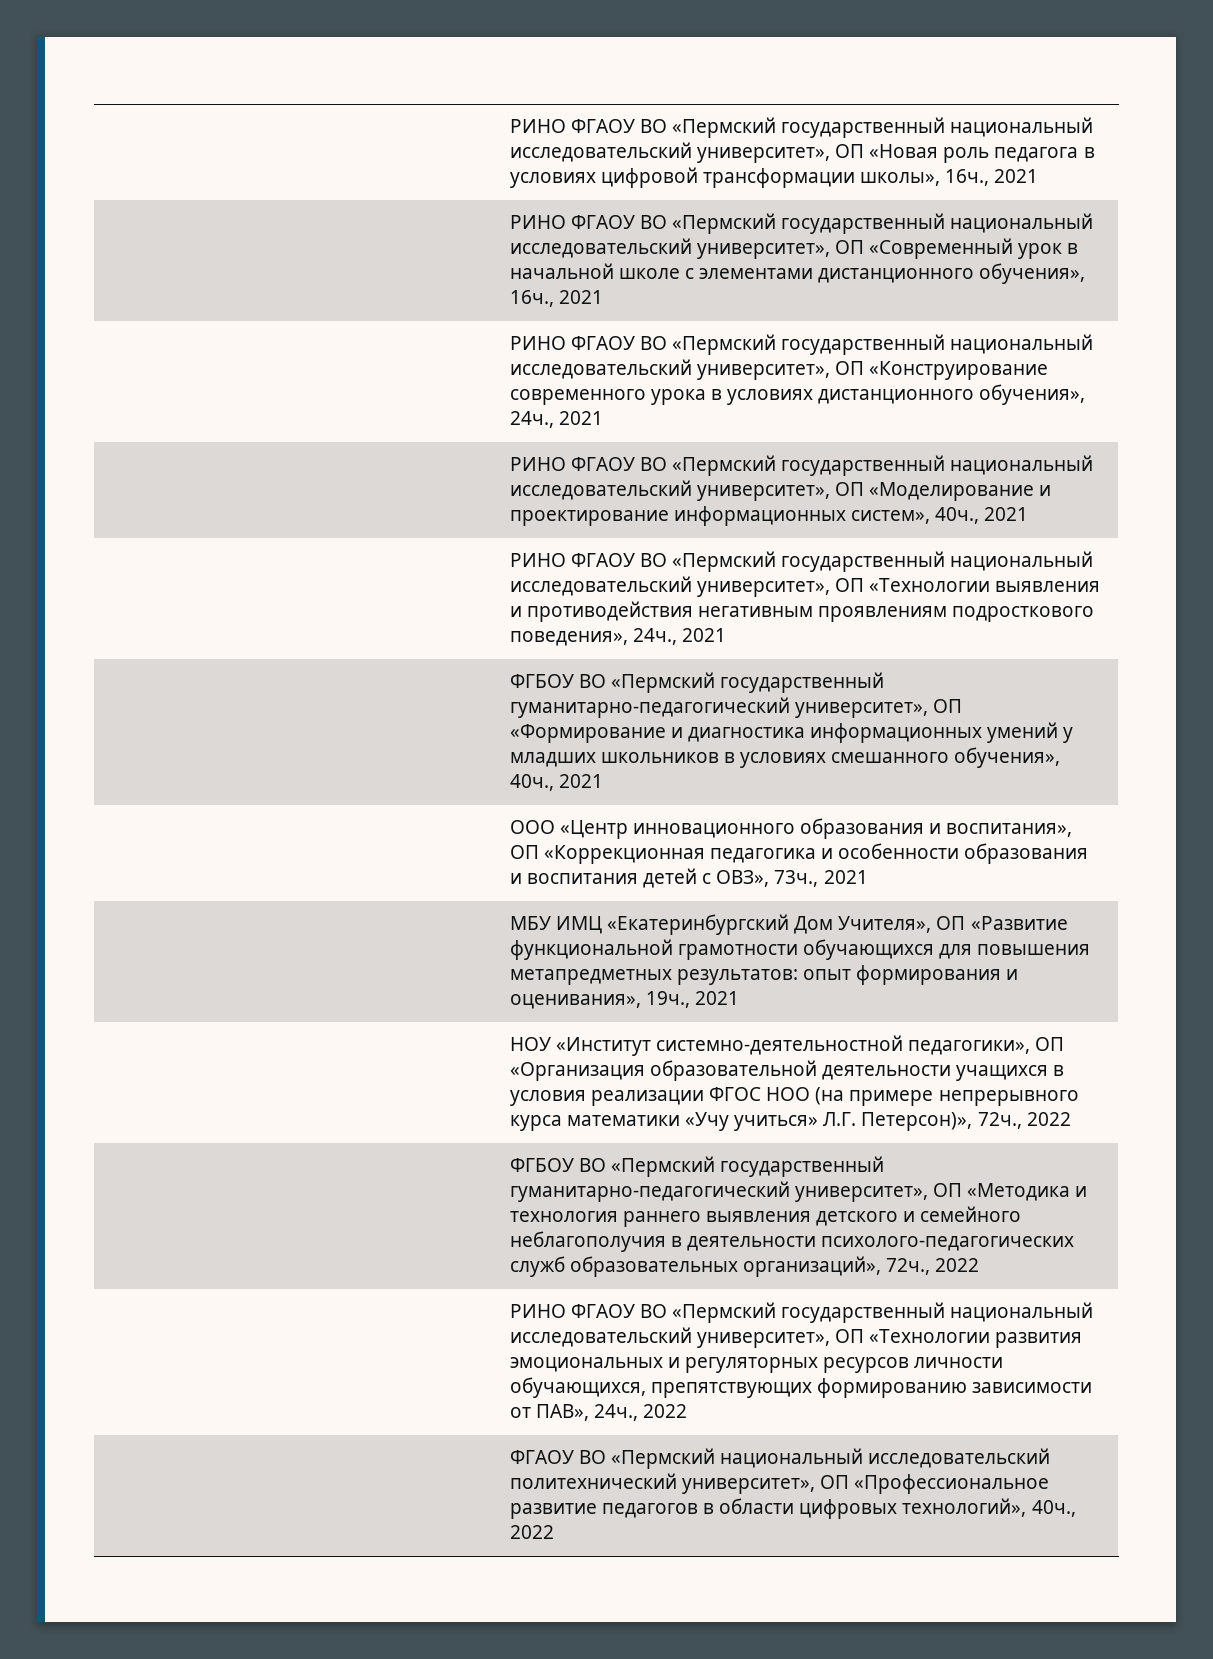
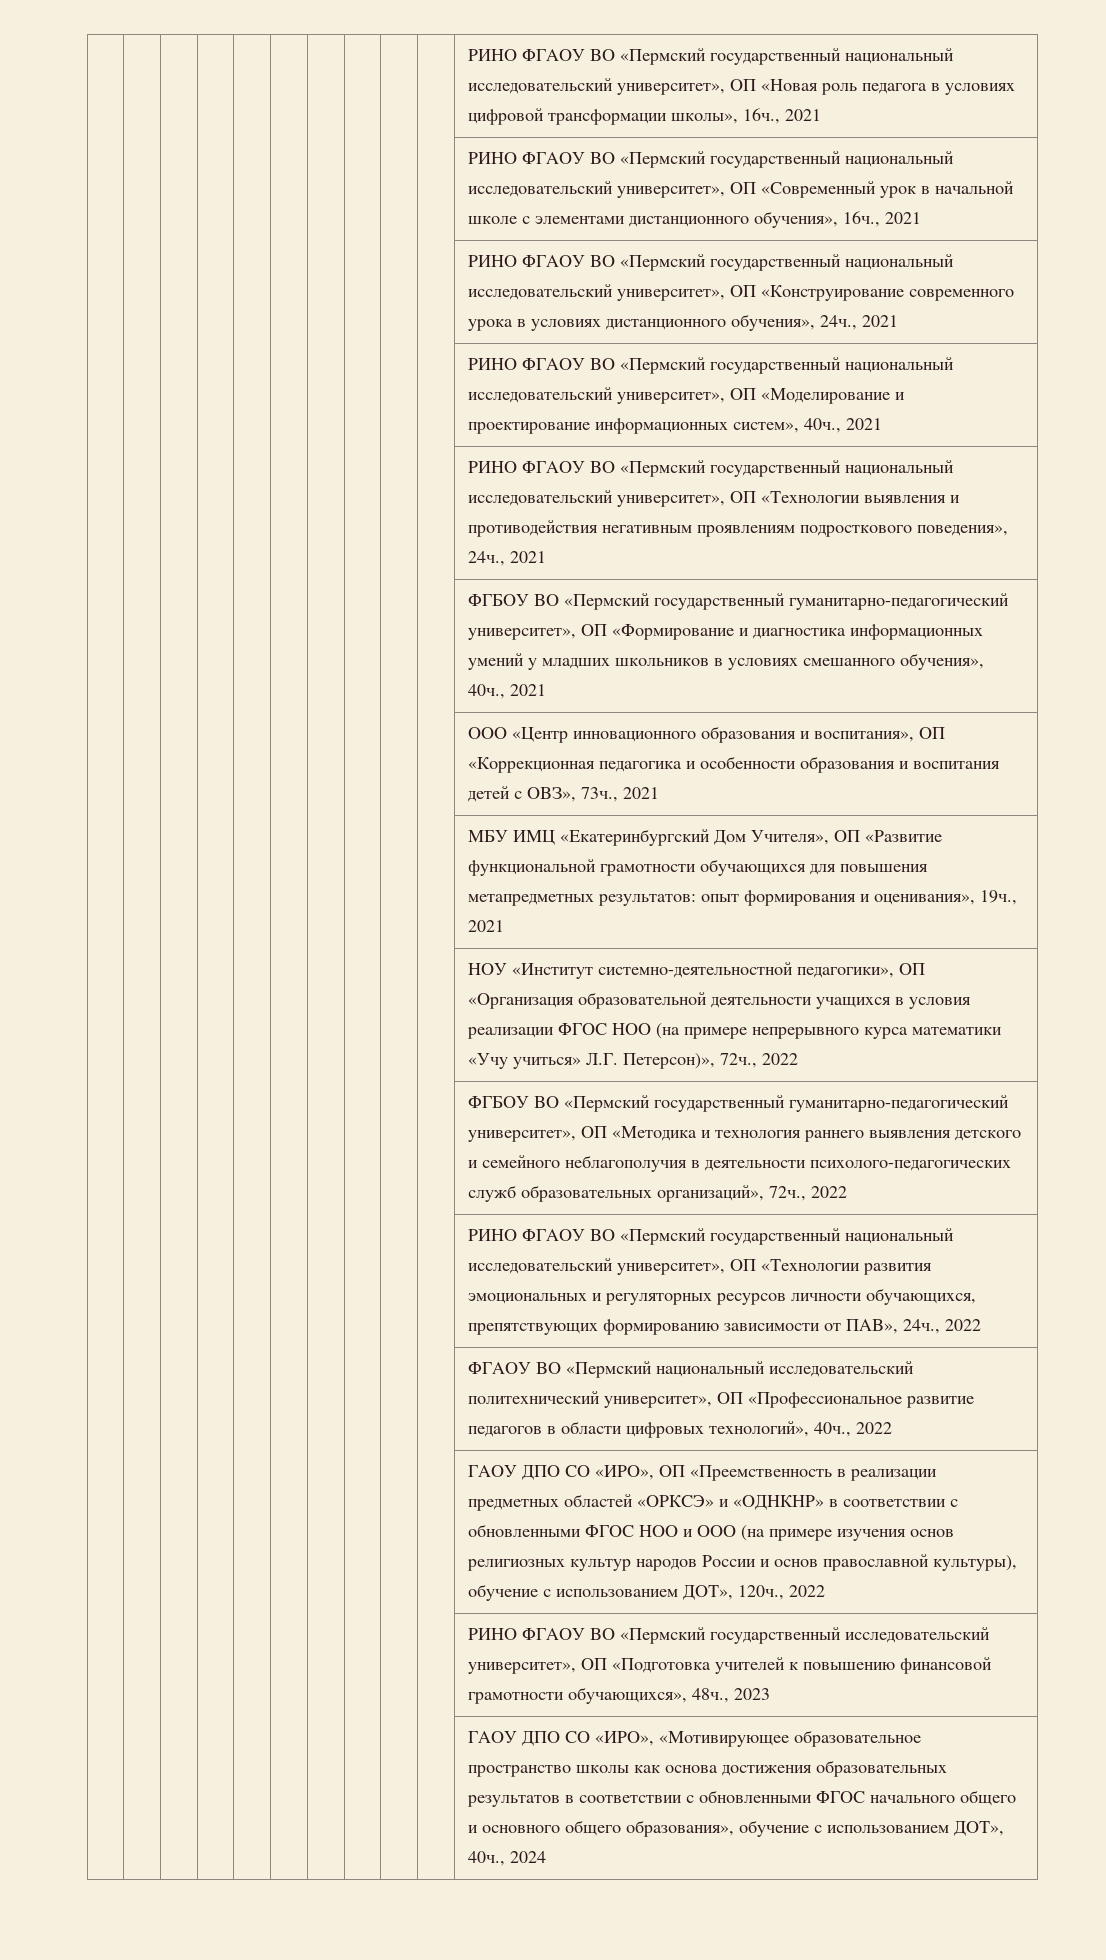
(554, 1532) none -> [467,1465,937,1481] [467,1494,958,1511] [467,1524,954,1541] [466,1554,1017,1571] [467,1584,825,1601] [467,1627,990,1644] [467,1657,992,1674] [467,1687,770,1704] [467,1730,921,1747] [467,1760,947,1777] [466,1790,1016,1807] [467,1820,1004,1837] [467,1851,546,1866] // | | | | | | | | | | ГАОУ ДПО СО «ИРО», ОП «Преемственность в реализации предметных областей «ОРКСЭ» и «ОДНКНР» в соответствии с обновленными ФГОС НОО и ООО (на примере изучения основ религиозных культур народов России и основ православной культуры), обучение с использованием ДОТ», 120ч., 2022 // | | | | | | | | | | РИНО ФГАОУ ВО «Пермский государственный исследовательский университет», ОП «Подготовка учителей к повышению финансовой грамотности обучающихся», 48ч., 2023 // | | | | | | | | | | ГАОУ ДПО СО «ИРО», «Мотивирующее образовательное пространство школы как основа достижения образовательных результатов в соответствии с обновленными ФГОС начального общего и основного общего образования», обучение с использованием ДОТ», 40ч., 2024

